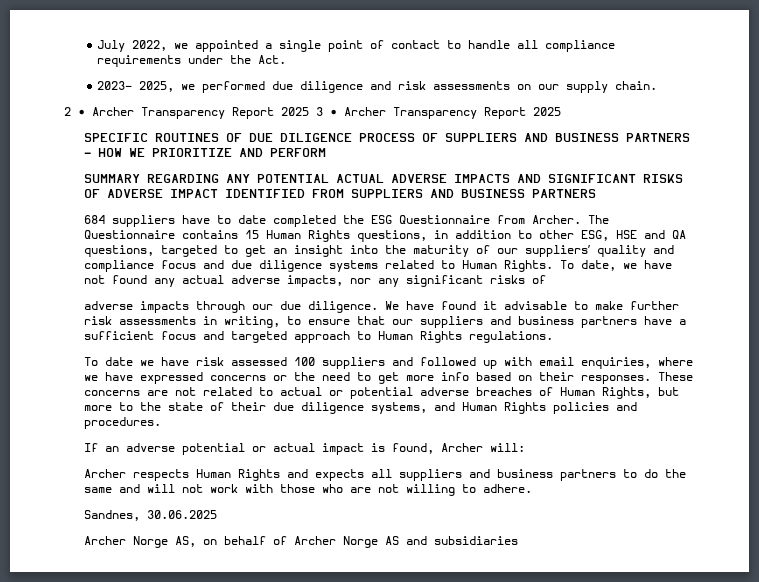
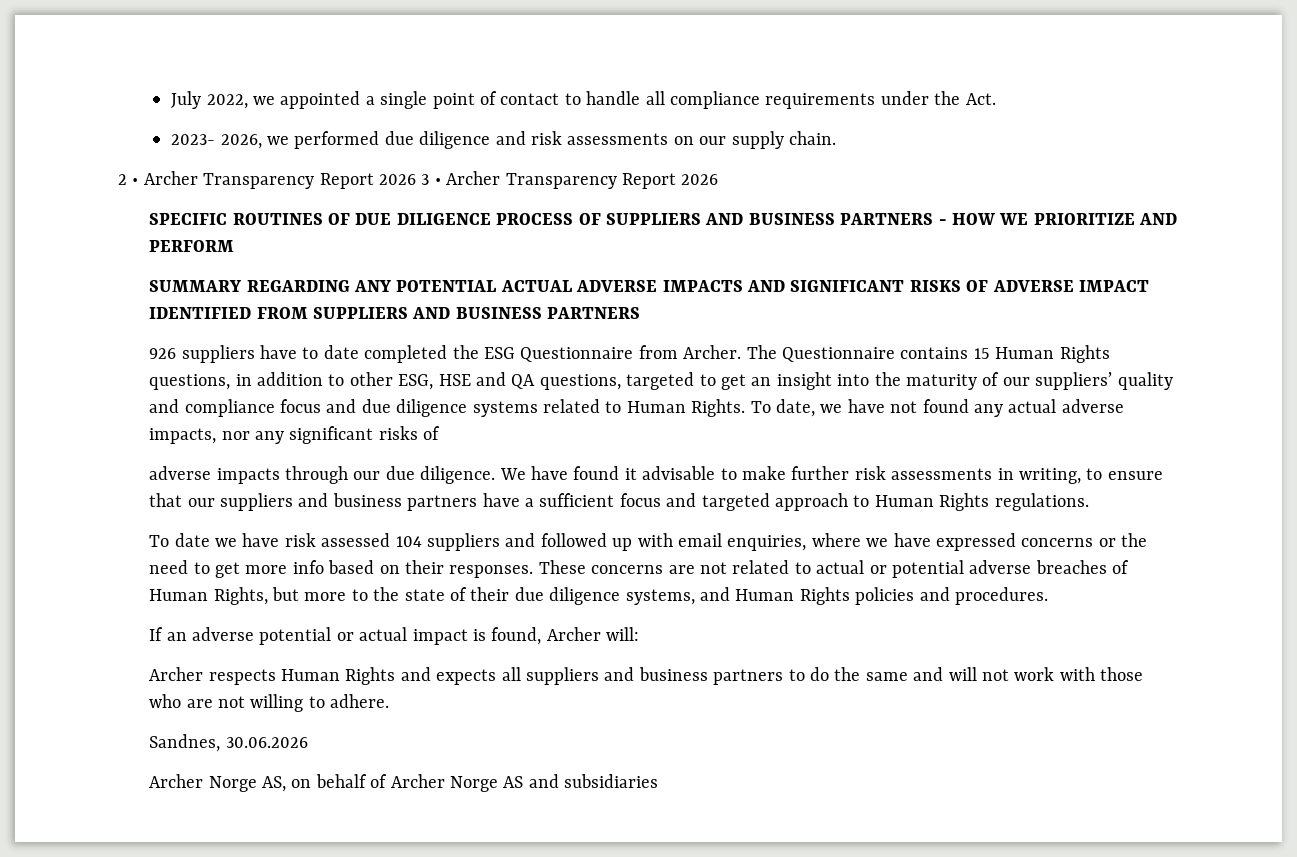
[139,81,175,92] 2025, -> [220,134,262,149] 2026,
[281,107,309,116] 2025 -> [379,174,416,185] 2026
[533,107,561,116] 2025 -> [681,174,719,185] 2026
[84,215,106,224] 684 -> [149,348,177,359] 926
[294,357,316,366] 100 -> [395,536,422,547] 104
[147,510,218,519] 30.06.2025 -> [225,737,308,748] 30.06.2026

